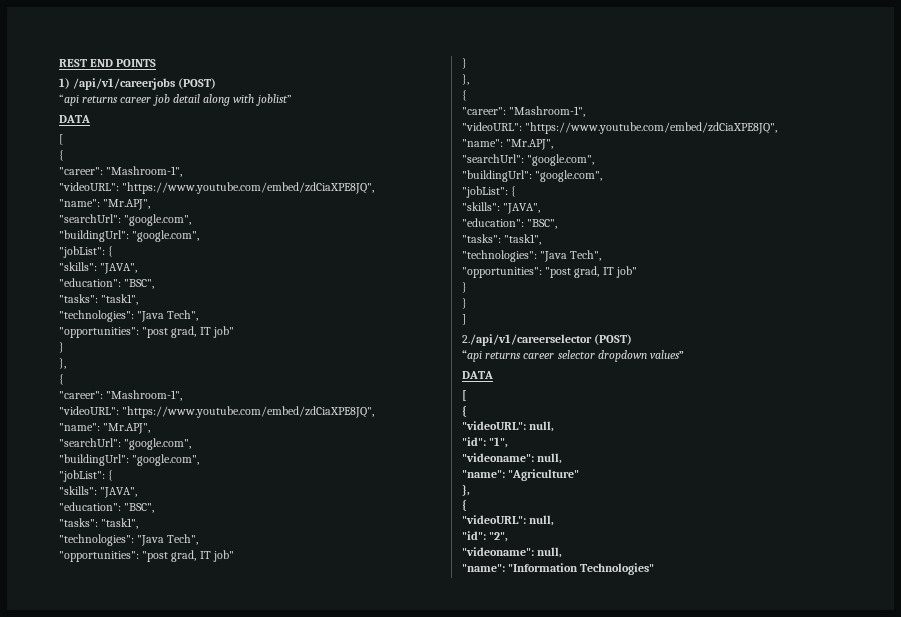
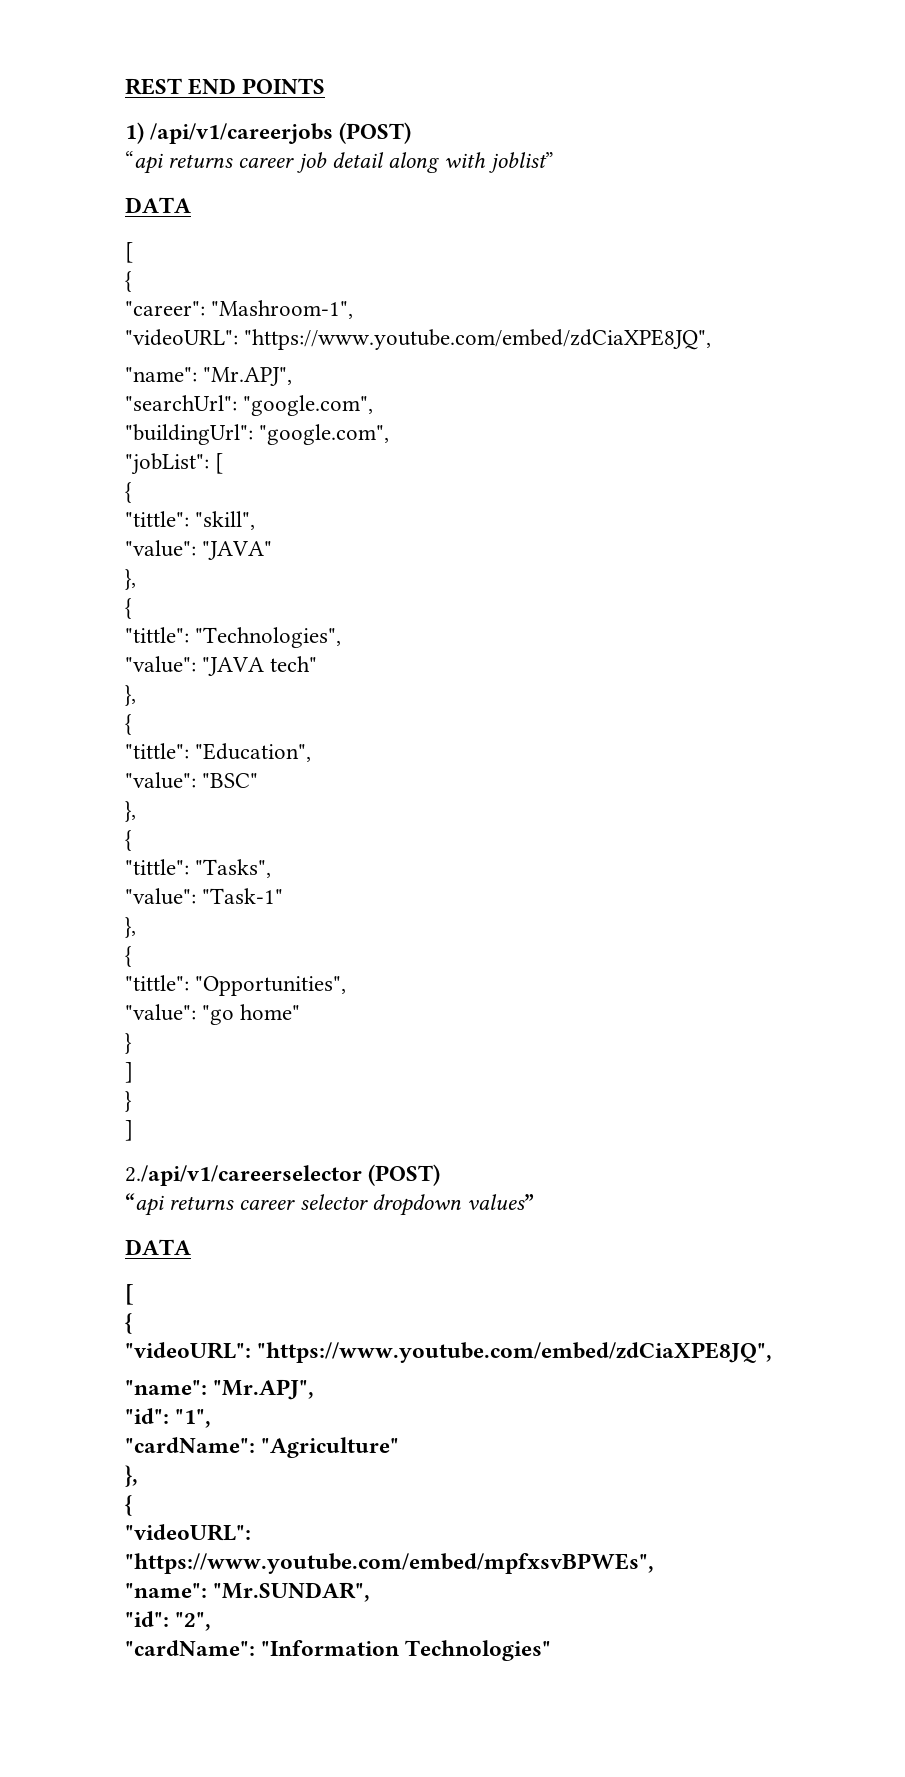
[108,246,114,257] [59,262,138,274] [59,278,155,289] [59,294,139,305] [59,310,199,322] [59,326,234,338] [59,342,64,353] [59,358,66,369] [59,374,64,385] [59,390,183,401] [59,406,375,418] [59,423,151,434] [59,438,192,450] [59,454,200,466] [59,470,114,482] [59,486,138,498] [59,502,155,513] [59,518,139,529] [59,534,199,546] [59,550,234,562] [462,58,467,69] [462,74,469,85] [462,90,467,101] [462,106,586,117] [462,122,778,134] [462,139,554,150] [462,154,595,166] [462,170,603,182] [462,186,517,198] [462,202,541,214] [462,218,558,229] [462,234,542,245] [462,250,602,262] [462,266,637,278] [462,282,467,293] { // "skills": "JAVA", // "education": "BSC", // "tasks": "task1", // "technologies": "Java Tech", // "opportunities": "post grad, IT job" // } // }, // { // "career": "Mashroom-1", // "videoURL": "https://www.youtube.com/embed/zdCiaXPE8JQ", // "name": "Mr.APJ", // "searchUrl": "google.com", // "buildingUrl": "google.com", // "jobList": { // "skills": "JAVA", // "education": "BSC", // "tasks": "task1", // "technologies": "Java Tech", // "opportunities": "post grad, IT job" // } // }, // { // "career": "Mashroom-1", // "videoURL": "https://www.youtube.com/embed/zdCiaXPE8JQ", // "name": "Mr.APJ", // "searchUrl": "google.com", // "buildingUrl": "google.com", // "jobList": { // "skills": "JAVA", // "education": "BSC", // "tasks": "task1", // "technologies": "Java Tech", // "opportunities": "post grad, IT job" // } -> [215,453,224,474] [125,482,132,503] [125,511,256,530] [125,540,273,560] [125,569,136,590] [125,598,132,619] [125,627,342,648] [125,656,318,676] [125,685,136,706] [125,714,132,735] [125,743,312,762] [125,772,259,789] [125,801,136,822] [125,830,132,851] [125,859,272,878] [125,888,284,905] [125,917,136,938] [125,946,132,967] [125,975,347,996] [125,1004,301,1025] [125,1033,132,1054] [125,1062,133,1083] [ // { // "tittle": "skill", // "value": "JAVA" // }, // { // "tittle": "Technologies", // "value": "JAVA tech" // }, // { // "tittle": "Education", // "value": "BSC" // }, // { // "tittle": "Tasks", // "value": "Task-1" // }, // { // "tittle": "Opportunities", // "value": "go home" // } // ]
[529,421,555,432] null, -> [257,1342,773,1363] [125,1379,315,1400] "https://www.youtube.com/embed/zdCiaXPE8JQ", // "name": "Mr.APJ",
[462,453,563,464] [462,470,505,478] "videoname": null, // "name": -> [125,1437,255,1453] "cardName":
[529,515,555,526] null, -> [125,1553,654,1574] [125,1582,371,1602] "https://www.youtube.com/embed/mpfxsvBPWEs", // "name": "Mr.SUNDAR",
[462,547,563,558] [462,564,505,572] "videoname": null, // "name": -> [125,1640,255,1656] "cardName":

